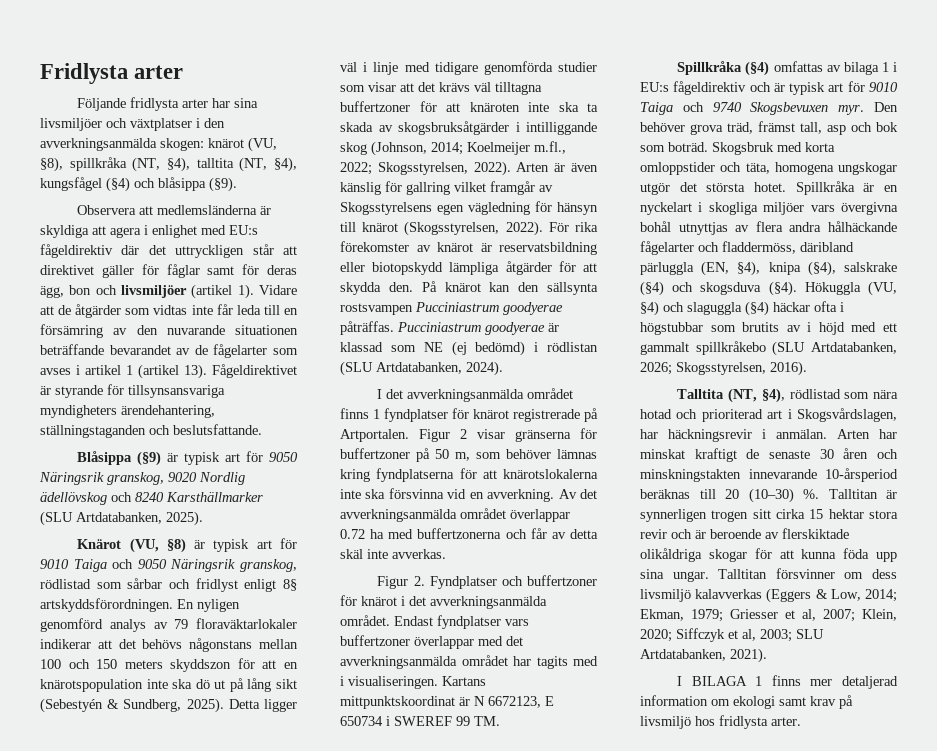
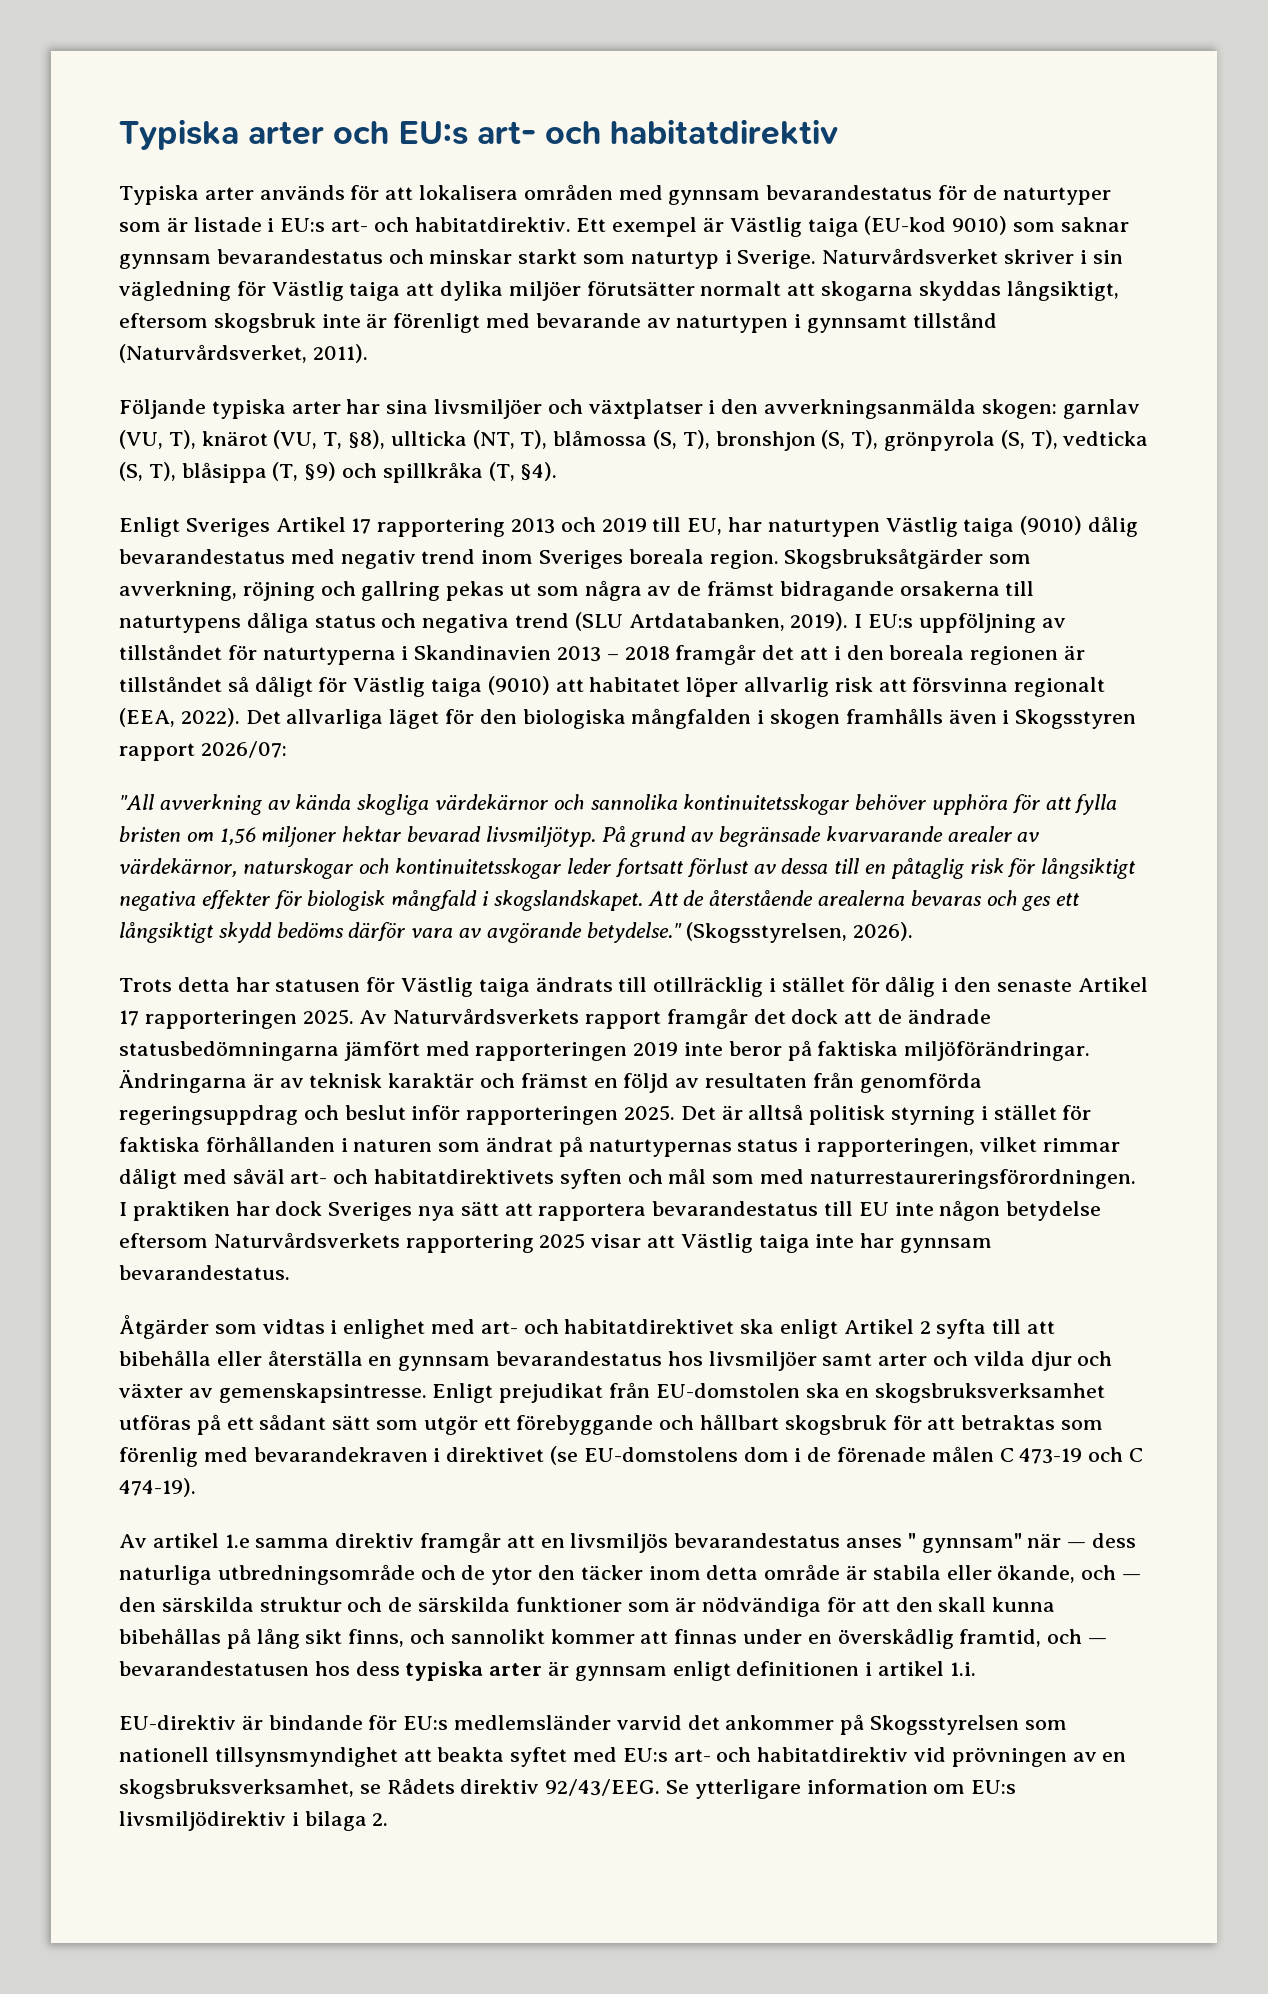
[40,63,184,84] Fridlysta arter -> [119,119,839,150] [119,184,1111,205] [119,216,1129,237] [119,248,1123,269] [119,280,1119,301] [119,312,997,333] [119,344,368,363] Typiska arter och EU:s art- och habitatdirektiv // Typiska arter används för att lokalisera områden med gynnsam bevarandestatus för de naturtyper som är listade i EU:s art- och habitatdirektiv. Ett exempel är Västlig taiga (EU-kod 9010) som saknar gynnsam bevarandestatus och minskar starkt som naturtyp i Sverige. Naturvårdsverket skriver i sin vägledning för Västlig taiga att dylika miljöer förutsätter normalt att skogarna skyddas långsiktigt, eftersom skogsbruk inte är förenligt med bevarande av naturtypen i gynnsamt tillstånd (Naturvårdsverket, 2011).
[130,97,180,111] fridlysta -> [211,399,286,419] typiska
[208,137,277,152] [40,157,297,172] [40,177,237,192] [77,205,272,215] [40,225,258,238] [40,244,297,258] [40,264,297,278] [40,284,297,299] [40,304,298,318] [40,324,298,338] [40,344,298,358] [40,364,297,379] [40,384,225,398] [40,405,215,418] [40,424,262,438] [77,451,298,466] [39,472,245,485] [40,492,263,505] [40,511,203,526] [77,538,297,553] [40,559,297,572] [40,578,297,592] [40,598,240,612] [40,618,297,632] [40,638,298,652] [40,658,298,672] [40,678,298,692] [40,698,297,713] [340,61,597,75] [340,82,542,95] [340,101,598,112] [340,121,597,135] [340,141,566,156] [340,161,598,176] [340,181,553,195] [340,201,598,215] [340,221,598,236] [340,241,597,255] [340,261,597,275] [340,281,598,295] [340,302,563,315] [340,321,559,335] [340,341,598,356] [340,361,503,376] [377,388,574,402] [340,408,598,422] [340,428,597,442] [340,448,597,462] [340,468,598,482] [340,488,597,502] [340,508,570,522] [340,528,598,539] [340,549,446,559] [377,575,597,589] [340,595,547,609] [340,615,529,629] [340,635,523,649] [340,655,598,669] [340,676,486,689] [340,696,554,709] [340,716,500,726] [677,61,897,76] [640,81,898,95] [640,102,898,115] [640,121,898,135] [640,142,835,155] [640,162,897,175] [640,181,898,195] [640,202,898,215] [640,221,897,235] [640,241,854,255] [640,261,897,276] [640,281,897,296] [640,301,844,316] [640,322,897,335] [640,341,897,356] [640,361,807,376] [677,388,898,403] [640,408,897,422] [640,429,897,442] [640,448,898,462] [640,468,898,482] [640,488,897,503] [640,509,898,522] [640,528,849,539] [640,548,897,562] [640,568,897,582] [640,588,897,603] [640,609,897,622] [640,628,824,642] [640,648,767,663] [677,675,898,689] [640,695,853,709] [640,715,801,729] knärot (VU, §8), spillkråka (NT, §4), talltita (NT, §4), kungsfågel (§4) och blåsippa (§9). // Observera att medlemsländerna är skyldiga att agera i enlighet med EU:s fågeldirektiv där det uttryckligen står att direktivet gäller för fåglar samt för deras ägg, bon och livsmiljöer (artikel 1). Vidare att de åtgärder som vidtas inte får leda till en försämring av den nuvarande situationen beträffande bevarandet av de fågelarter som avses i artikel 1 (artikel 13). Fågeldirektivet är styrande för tillsynsansvariga myndigheters ärendehantering, ställningstaganden och beslutsfattande. // Blåsippa (§9) är typisk art för 9050 Näringsrik granskog, 9020 Nordlig ädellövskog och 8240 Karsthällmarker (SLU Artdatabanken, 2025). // Knärot (VU, §8) är typisk art för 9010 Taiga och 9050 Näringsrik granskog, rödlistad som sårbar och fridlyst enligt 8§ artskyddsförordningen. En nyligen genomförd analys av 79 floraväktarlokaler indikerar att det behövs någonstans mellan 100 och 150 meters skyddszon för att en knärotspopulation inte ska dö ut på lång sikt (Sebestyén & Sundberg, 2025). Detta ligger väl i linje med tidigare genomförda studier som visar att det krävs väl tilltagna buffertzoner för att knäroten inte ska ta skada av skogsbruksåtgärder i intilliggande skog (Johnson, 2014; Koelmeijer m.fl., 2022; Skogsstyrelsen, 2022). Arten är även känslig för gallring vilket framgår av Skogsstyrelsens egen vägledning för hänsyn till knärot (Skogsstyrelsen, 2022). För rika förekomster av knärot är reservatsbildning eller biotopskydd lämpliga åtgärder för att skydda den. På knärot kan den sällsynta rostsvampen Pucciniastrum goodyerae påträffas. Pucciniastrum goodyerae är klassad som NE (ej bedömd) i rödlistan (SLU Artdatabanken, 2024). // I det avverkningsanmälda området finns 1 fyndplatser för knärot registrerade på Artportalen. Figur 2 visar gränserna för buffertzoner på 50 m, som behöver lämnas kring fyndplatserna för att knärotslokalerna inte ska försvinna vid en avverkning. Av det avverkningsanmälda området överlappar 0.72 ha med buffertzonerna och får av detta skäl inte avverkas. // Figur 2. Fyndplatser och buffertzoner för knärot i det avverkningsanmälda området. Endast fyndplatser vars buffertzoner överlappar med det avverkningsanmälda området har tagits med i visualiseringen. Kartans mittpunktskoordinat är N 6672123, E 650734 i SWEREF 99 TM. // Spillkråka (§4) omfattas av bilaga 1 i EU:s fågeldirektiv och är typisk art för 9010 Taiga och 9740 Skogsbevuxen myr. Den behöver grova träd, främst tall, asp och bok som boträd. Skogsbruk med korta omloppstider och täta, homogena ungskogar utgör det största hotet. Spillkråka är en nyckelart i skogliga miljöer vars övergivna bohål utnyttjas av flera andra hålhäckande fågelarter och fladdermöss, däribland pärluggla (EN, §4), knipa (§4), salskrake (§4) och skogsduva (§4). Hökuggla (VU, §4) och slaguggla (§4) häckar ofta i högstubbar som brutits av i höjd med ett gammalt spillkråkebo (SLU Artdatabanken, 2026; Skogsstyrelsen, 2016). // Talltita (NT, §4), rödlistad som nära hotad och prioriterad art i Skogsvårdslagen, har häckningsrevir i anmälan. Arten har minskat kraftigt de senaste 30 åren och minskningstakten innevarande 10-årsperiod beräknas till 20 (10–30) %. Talltitan är synnerligen trogen sitt cirka 15 hektar stora revir och är beroende av flerskiktade olikåldriga skogar för att kunna föda upp sina ungar. Talltitan försvinner om dess livsmiljö kalavverkas (Eggers & Low, 2014; Ekman, 1979; Griesser et al, 2007; Klein, 2020; Siffczyk et al, 2003; SLU Artdatabanken, 2021). // I BILAGA 1 finns mer detaljerad information om ekologi samt krav på livsmiljö hos fridlysta arter. -> [1062,399,1140,419] [119,430,1149,451] [119,462,558,483] [119,516,1139,537] [119,548,1032,569] [119,580,1035,601] [119,612,1066,633] [119,644,1086,665] [119,676,1106,697] [119,708,1137,729] [119,741,287,761] [119,794,1118,815] [119,826,1040,847] [119,858,1137,879] [119,890,1081,911] [119,922,914,943] [119,976,1148,997] [119,1008,991,1029] [119,1040,1091,1061] [119,1069,982,1093] [119,1104,1092,1125] [119,1136,1120,1157] [119,1168,1136,1189] [119,1200,1102,1221] [119,1232,993,1253] [119,1265,290,1280] [119,1314,1056,1339] [119,1350,1113,1371] [119,1382,1106,1403] [119,1414,1104,1435] [119,1446,1144,1467] [119,1478,196,1497] [119,1532,1137,1553] [119,1564,1142,1585] [119,1597,1056,1617] [119,1628,1108,1649] [119,1661,976,1681] [119,1714,1067,1735] [119,1747,1127,1767] [119,1778,1017,1799] [119,1811,389,1831] garnlav (VU, T), knärot (VU, T, §8), ullticka (NT, T), blåmossa (S, T), bronshjon (S, T), grönpyrola (S, T), vedticka (S, T), blåsippa (T, §9) och spillkråka (T, §4). // Enligt Sveriges Artikel 17 rapportering 2013 och 2019 till EU, har naturtypen Västlig taiga (9010) dålig bevarandestatus med negativ trend inom Sveriges boreala region. Skogsbruksåtgärder som avverkning, röjning och gallring pekas ut som några av de främst bidragande orsakerna till naturtypens dåliga status och negativa trend (SLU Artdatabanken, 2019). I EU:s uppföljning av tillståndet för naturtyperna i Skandinavien 2013 – 2018 framgår det att i den boreala regionen är tillståndet så dåligt för Västlig taiga (9010) att habitatet löper allvarlig risk att försvinna regionalt (EEA, 2022). Det allvarliga läget för den biologiska mångfalden i skogen framhålls även i Skogsstyren rapport 2026/07: // "All avverkning av kända skogliga värdekärnor och sannolika kontinuitetsskogar behöver upphöra för att fylla bristen om 1,56 miljoner hektar bevarad livsmiljötyp. På grund av begränsade kvarvarande arealer av värdekärnor, naturskogar och kontinuitetsskogar leder fortsatt förlust av dessa till en påtaglig risk för långsiktigt negativa effekter för biologisk mångfald i skogslandskapet. Att de återstående arealerna bevaras och ges ett långsiktigt skydd bedöms därför vara av avgörande betydelse." (Skogsstyrelsen, 2026). // Trots detta har statusen för Västlig taiga ändrats till otillräcklig i stället för dålig i den senaste Artikel 17 rapporteringen 2025. Av Naturvårdsverkets rapport framgår det dock att de ändrade statusbedömningarna jämfört med rapporteringen 2019 inte beror på faktiska miljöförändringar. Ändringarna är av teknisk karaktär och främst en följd av resultaten från genomförda regeringsuppdrag och beslut inför rapporteringen 2025. Det är alltså politisk styrning i stället för faktiska förhållanden i naturen som ändrat på naturtypernas status i rapporteringen, vilket rimmar dåligt med såväl art- och habitatdirektivets syften och mål som med naturrestaureringsförordningen. I praktiken har dock Sveriges nya sätt att rapportera bevarandestatus till EU inte någon betydelse eftersom Naturvårdsverkets rapportering 2025 visar att Västlig taiga inte har gynnsam bevarandestatus. // Åtgärder som vidtas i enlighet med art- och habitatdirektivet ska enligt Artikel 2 syfta till att bibehålla eller återställa en gynnsam bevarandestatus hos livsmiljöer samt arter och vilda djur och växter av gemenskapsintresse. Enligt prejudikat från EU-domstolen ska en skogsbruksverksamhet utföras på ett sådant sätt som utgör ett förebyggande och hållbart skogsbruk för att betraktas som förenlig med bevarandekraven i direktivet (se EU-domstolens dom i de förenade målen C 473-19 och C 474-19). // Av artikel 1.e samma direktiv framgår att en livsmiljös bevarandestatus anses " gynnsam" när — dess naturliga utbredningsområde och de ytor den täcker inom detta område är stabila eller ökande, och — den särskilda struktur och de särskilda funktioner som är nödvändiga för att den skall kunna bibehållas på lång sikt finns, och sannolikt kommer att finnas under en överskådlig framtid, och — bevarandestatusen hos dess typiska arter är gynnsam enligt definitionen i artikel 1.i. // EU-direktiv är bindande för EU:s medlemsländer varvid det ankommer på Skogsstyrelsen som nationell tillsynsmyndighet att beakta syftet med EU:s art- och habitatdirektiv vid prövningen av en skogsbruksverksamhet, se Rådets direktiv 92/43/EEG. Se ytterligare information om EU:s livsmiljödirektiv i bilaga 2.

